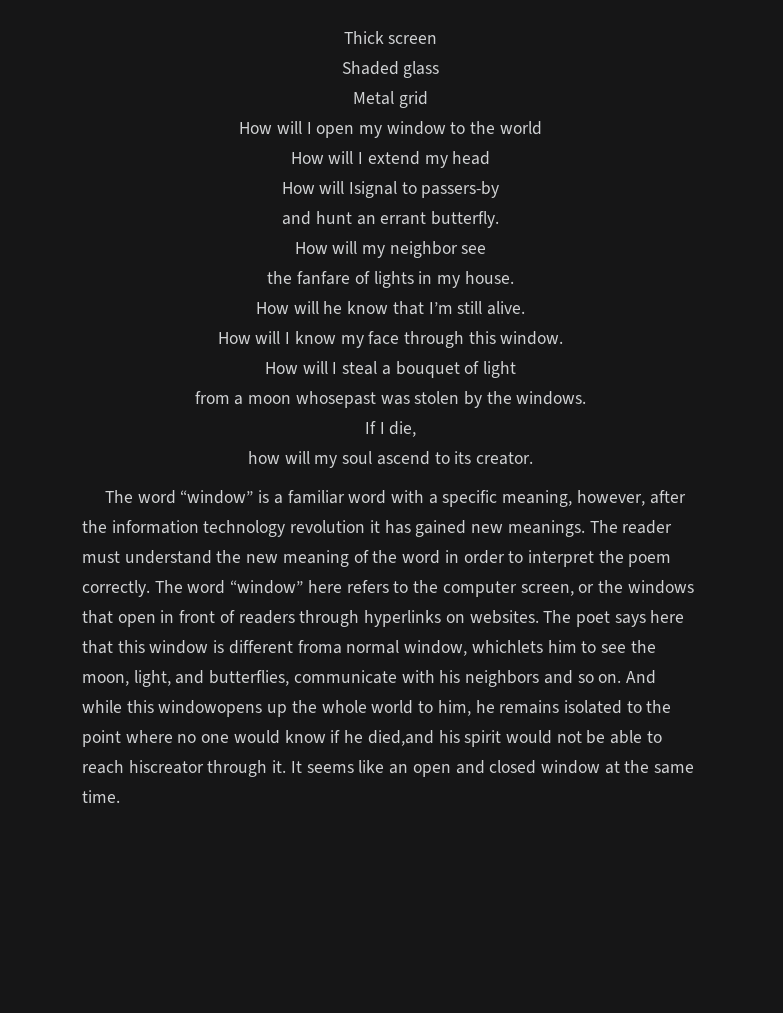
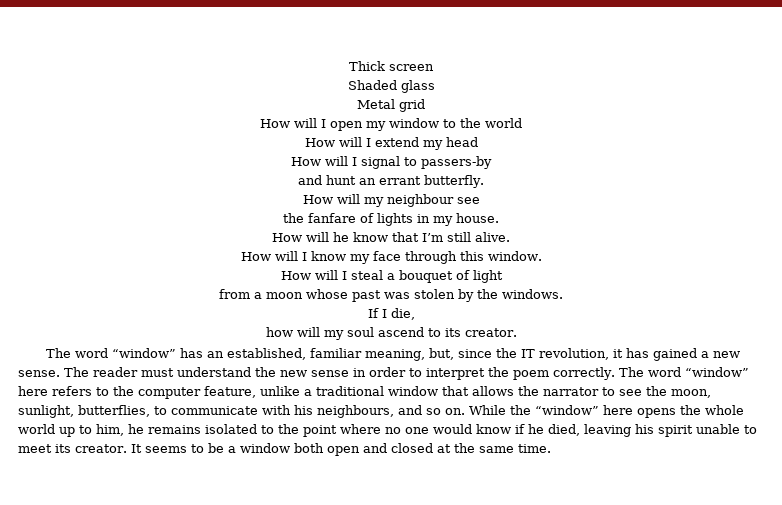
[349,181,397,198] Isignal -> [352,156,400,169] I signal
[389,241,458,258] neighbor -> [386,194,454,207] neighbour
[295,391,376,408] whosepast -> [306,289,381,302] whose past
[258,490,686,507] [82,520,585,537] is a familiar word with a specific meaning, however, after the information technology revolution it has gained new meanings. -> [179,348,740,361] [18,370,60,377] has an established, familiar meaning, but, since the IT revolution, it has gained a new sense.
[282,550,441,567] meaning of the word -> [311,370,349,377] sense
[520,580,694,596] [82,610,685,627] [82,640,577,656] screen, or the windows that open in front of readers through hyperlinks on websites. The poet says here that this window is different froma normal window, whichlets him -> [204,386,599,398] feature, unlike a traditional window that allows the narrator
[133,670,290,687] light, and butterflies, -> [18,405,167,418] sunlight, butterflies, to
[465,670,540,687] neighbors -> [317,405,394,418] neighbours,
[625,670,656,684] [82,700,288,717] And while this windowopens up -> [469,405,676,418] While the “window” here opens
(414, 707) none -> [59,427,75,437] up
[367,730,662,747] [82,760,409,777] died,and his spirit would not be able to reach hiscreator through it. It seems like an -> [548,424,757,437] [18,443,324,453] died, leaving his spirit unable to meet its creator. It seems to be a window both
[540,760,600,774] window -> (433, 448) none

